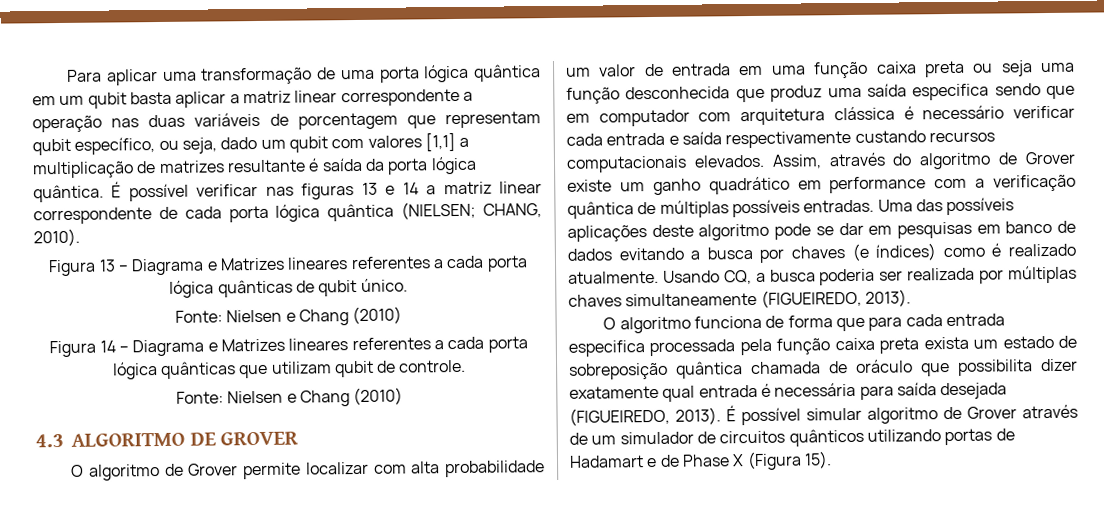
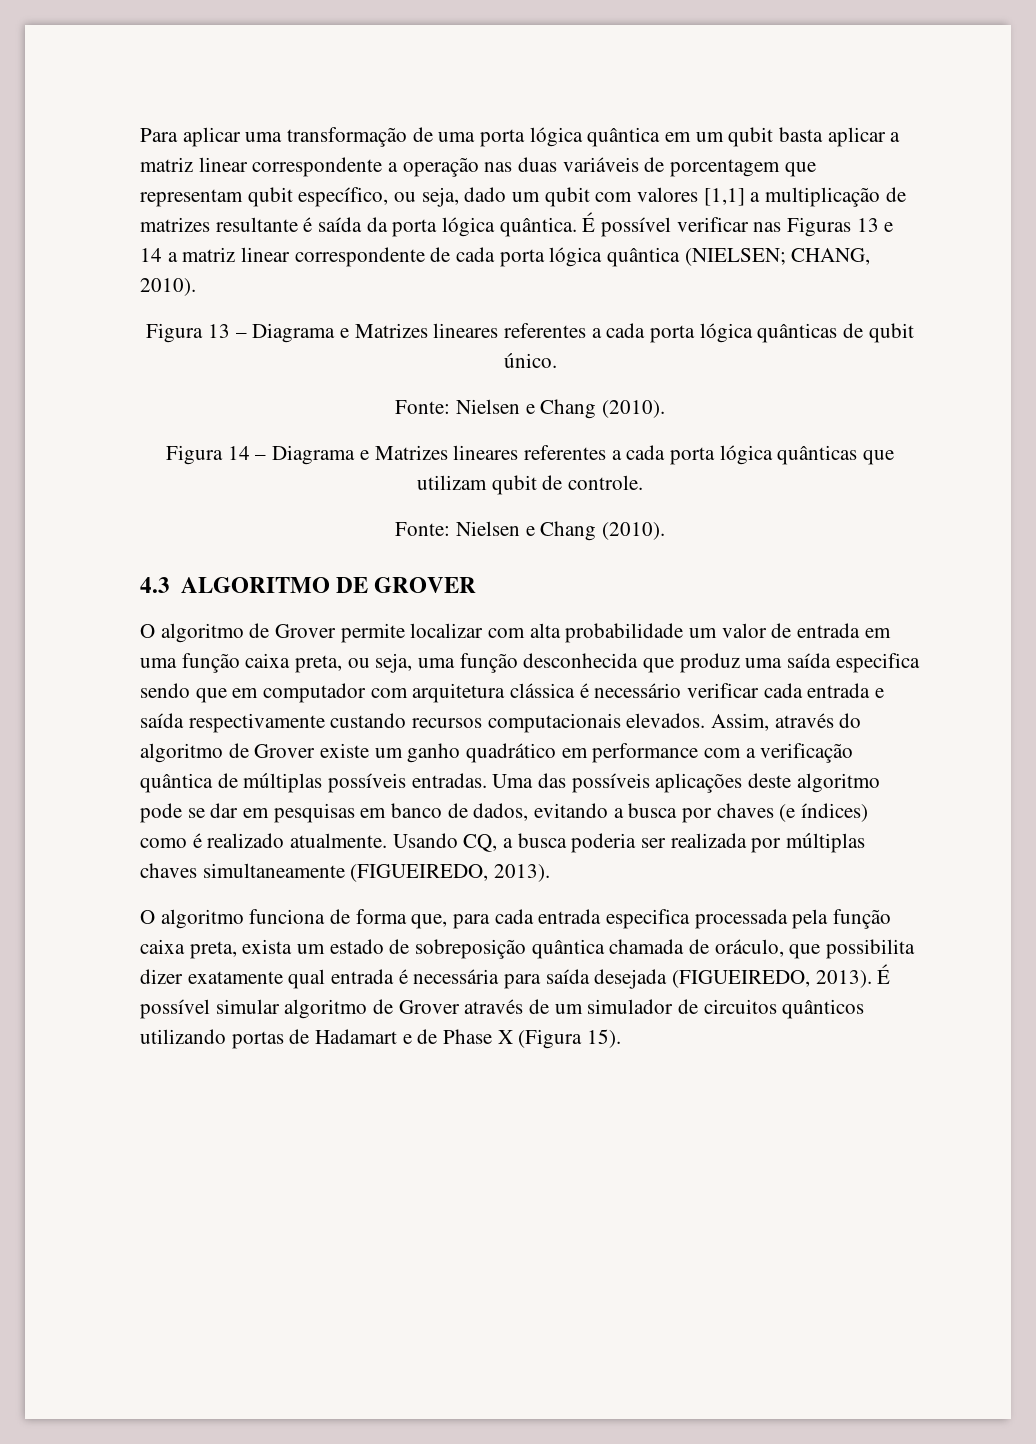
[301,183,355,200] figuras -> [787,217,852,237] Figuras
[352,306,403,325] (2010) -> [601,400,665,418] (2010).
[353,387,404,406] (2010) -> [601,522,665,540] (2010).
[923,60,1033,78] preta ou seja -> [295,653,413,673] preta, ou seja,
[567,248,612,261] dados -> [473,803,529,821] dados,
[835,317,865,332] que -> [411,914,448,929] que,
[879,337,920,354] preta -> [189,941,237,959] preta,
[856,359,913,373] oráculo -> [714,939,784,957] oráculo,

